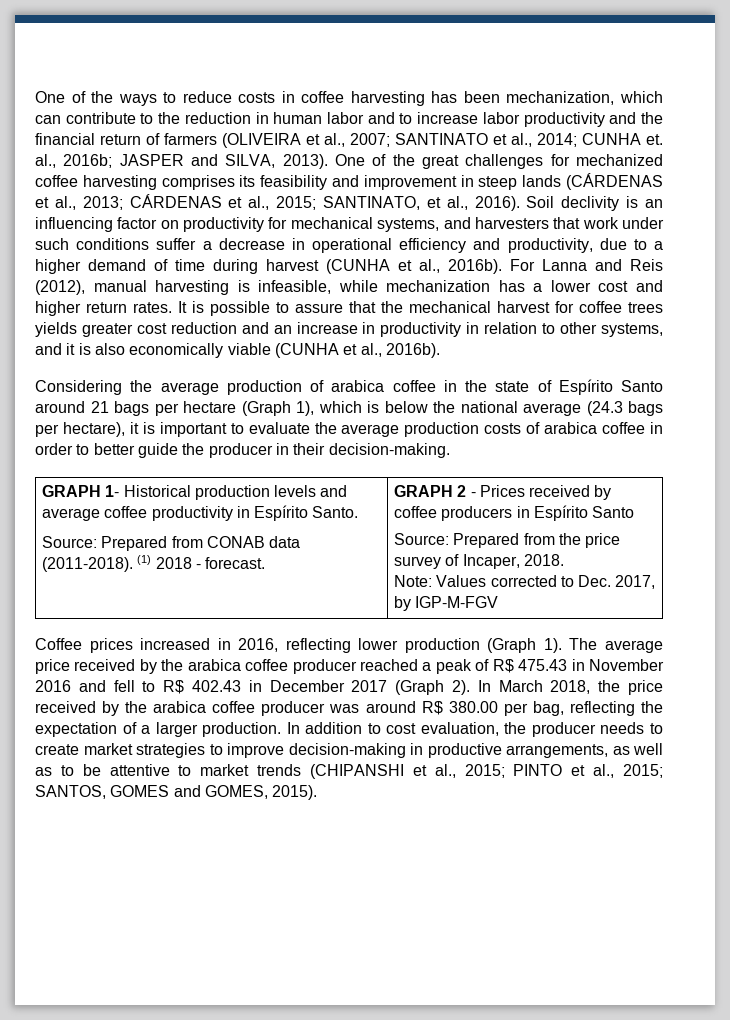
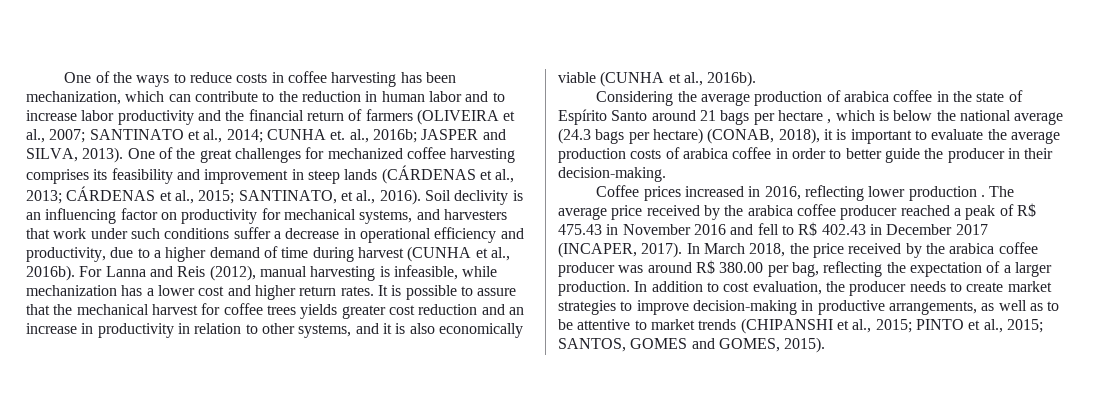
[241,401,314,416] (Graph 1), -> [827,119,832,124] ,
[62,422,125,437] hectare), -> [652,128,820,144] hectare) (CONAB, 2018),
[41,485,348,500] [41,505,359,521] [41,536,301,551] [41,555,266,572] [393,485,612,500] [393,505,635,521] [393,533,621,548] [393,554,564,569] [393,575,656,589] [393,596,499,611] // GRAPH 1- Historical production levels and average coffee productivity in Espírito Santo. // Source: Prepared from CONAB data (2011-2018). (1) 2018 - forecast. | GRAPH 2 - Prices received by coffee producers in Espírito Santo // Source: Prepared from the price survey of Incaper, 2018. // Note: Values corrected to Dec. 2017, by IGP-M-FGV -> (666, 174) none
[487,638,562,653] (Graph 1). -> [980,195,985,197] .
[395,680,471,695] (Graph 2). -> [558,242,683,258] (INCAPER, 2017).

